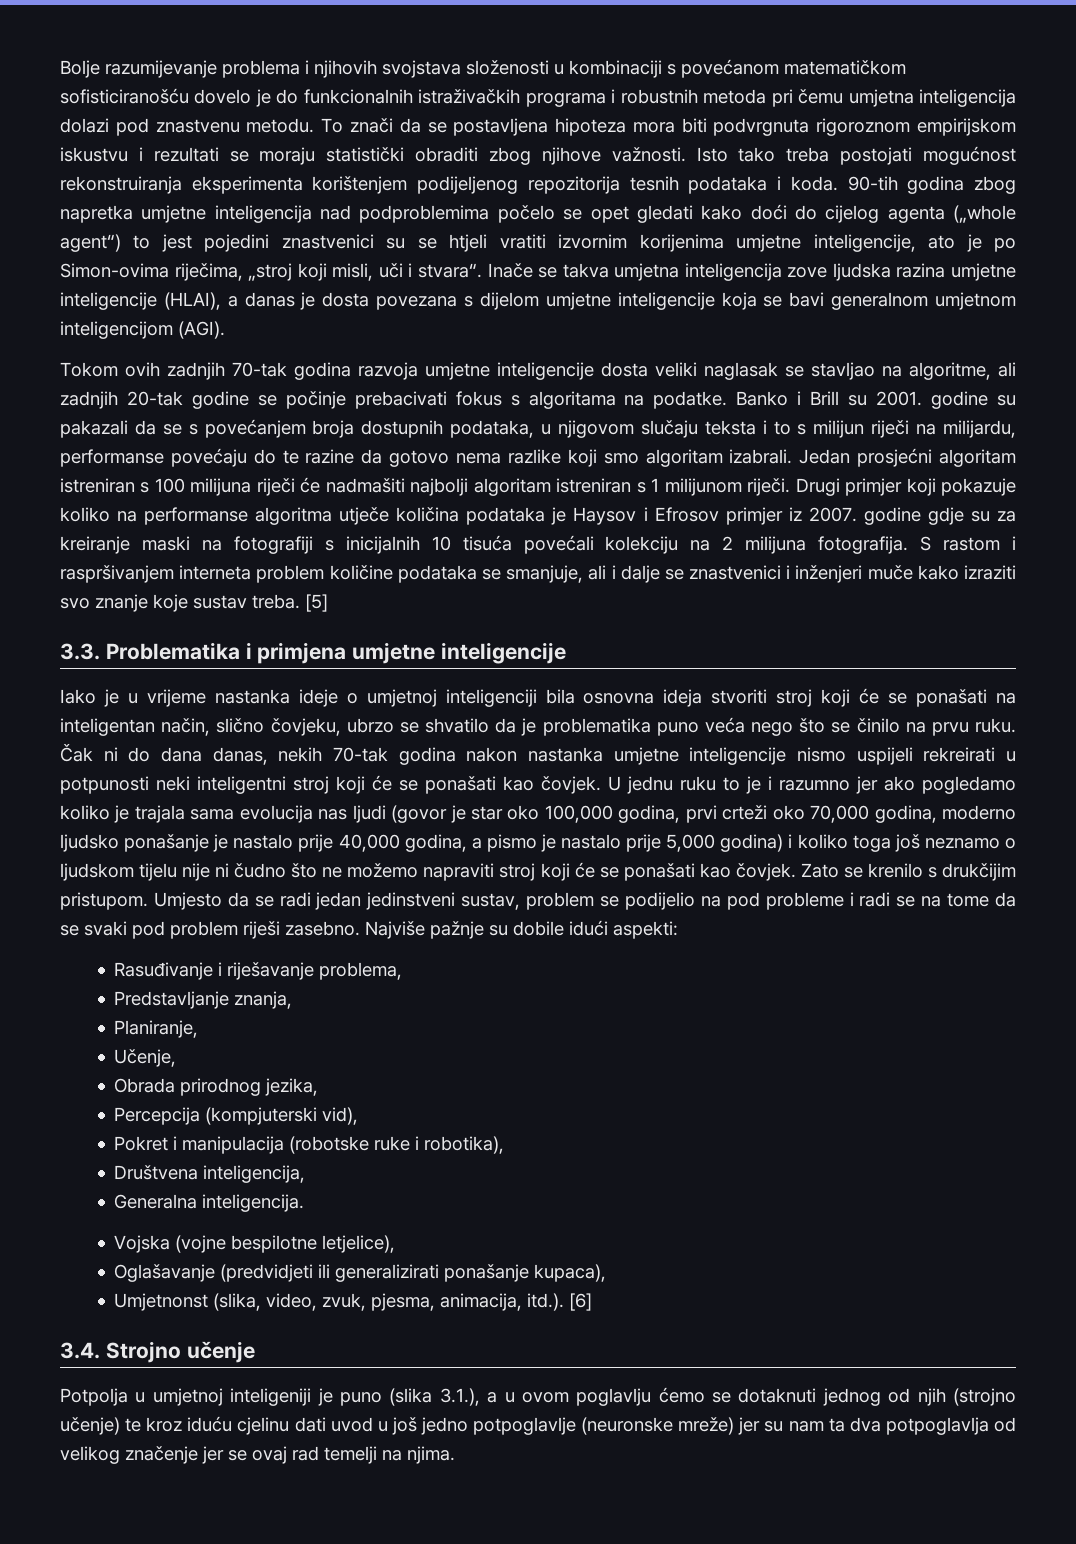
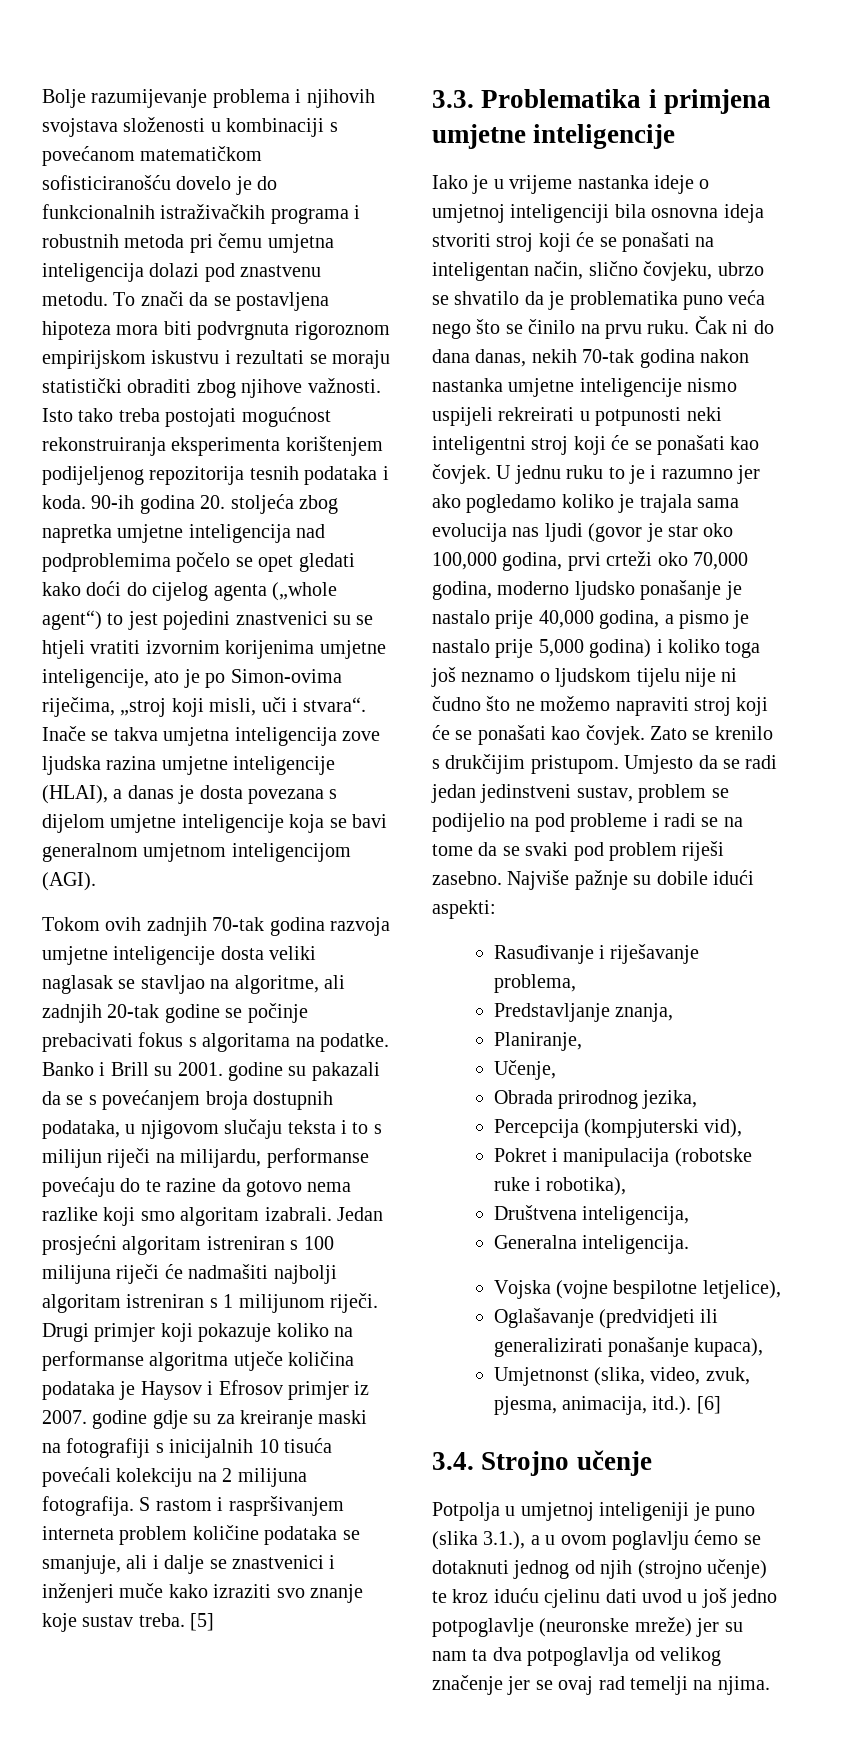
[847,176,965,194] 90-tih godina -> [91,494,294,514] 90-ih godina 20. stoljeća

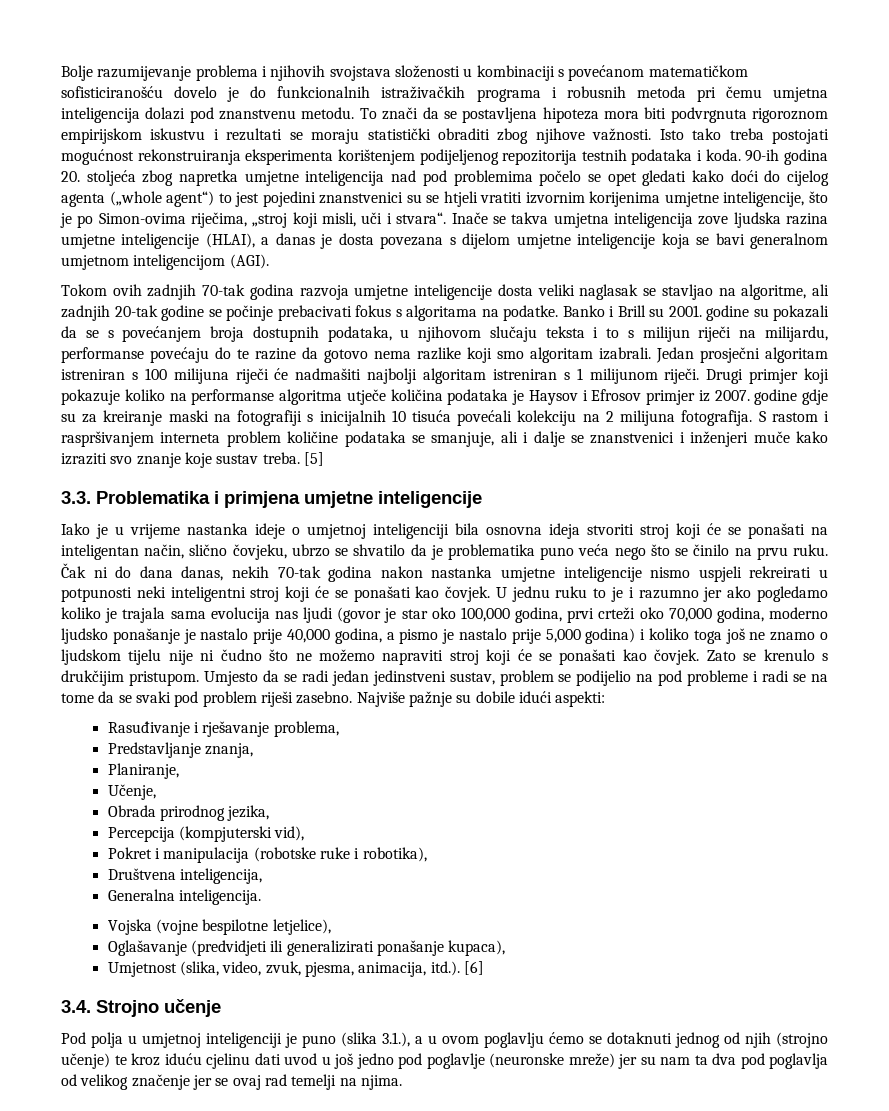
[42,234,119,248] robustnih -> [566,86,626,98] robusnih
[240,265,322,277] znastvenu -> [219,109,297,120] znanstvenu
[249,466,299,480] tesnih -> [581,149,627,161] testnih
[42,553,171,572] podproblemima -> [422,170,533,186] pod problemima
[235,611,328,625] znastvenici -> [319,192,404,204] znanstvenici
[154,671,180,683] ato -> [809,191,828,203] što
[311,1062,380,1081] pakazali -> [773,305,829,321] pokazali
[140,1120,219,1139] njigovom -> [418,326,482,342] njihovom
[42,1235,117,1255] prosjećni -> [700,347,760,363] prosječni
[232,1555,324,1569] znastvenici -> [590,432,675,444] znanstvenici
[432,407,493,426] uspijeli -> [698,566,742,582] uspjeli
[461,672,535,682] neznamo -> [749,632,816,641] ne znamo
[714,726,773,740] krenilo -> [763,649,815,661] krenulo
[610,944,700,964] riješavanje -> [202,721,270,737] rješavanje
[493,1367,589,1386] Umjetnonst -> [107,962,177,977] Umjetnost
[432,1502,500,1521] Potpolja -> [61,1032,123,1048] Pod polja
[599,1502,690,1521] inteligeniji -> [206,1032,282,1048] inteligenciji
[432,1618,534,1637] potpoglavlje -> [398,1053,485,1069] pod poglavlje
[527,1647,630,1666] potpoglavlja -> [740,1053,828,1069] pod poglavlja

